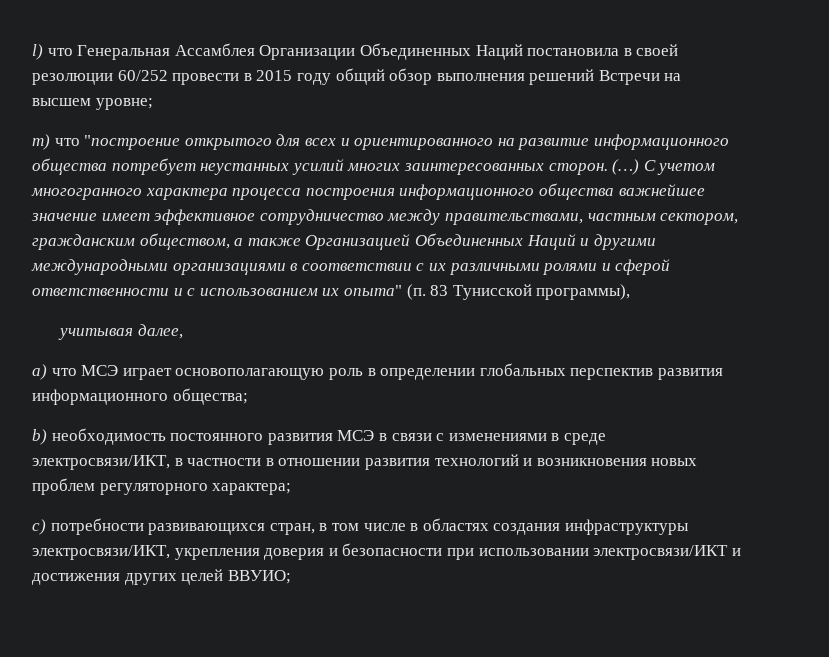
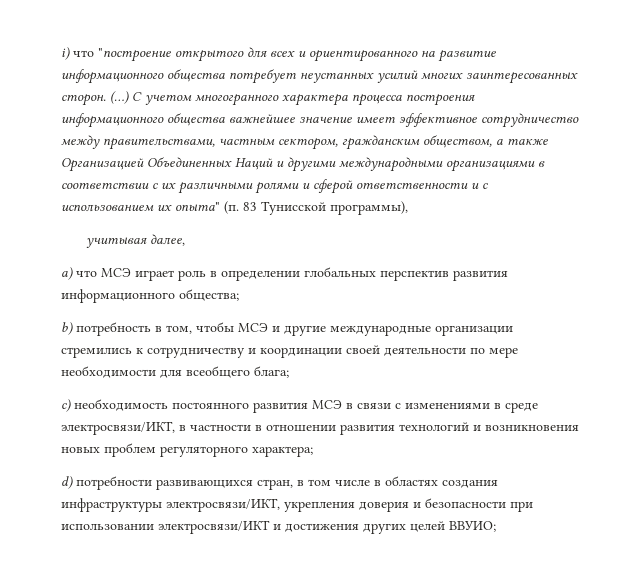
[32,43,679,60] [32,68,682,85] [32,98,153,110] [32,134,50,150] l) что Генеральная Ассамблея Организации Объединенных Наций постановила в своей резолюции 60/252 провести в 2015 году общий обзор выполнения решений Встречи на высшем уровне; // m) -> [61,47,70,60] i)
[175,368,325,380] основополагающую -> (174, 275) none
(47, 437) none -> [76,322,513,336] [61,345,518,358] [61,366,289,378] [61,399,71,412] потребность в том, чтобы МСЭ и другие международные организации стремились к сотрудничеству и координации своей деятельности по мере необходимости для всеобщего блага; // c)
[32,519,46,535] с) -> [61,476,73,489] d)

